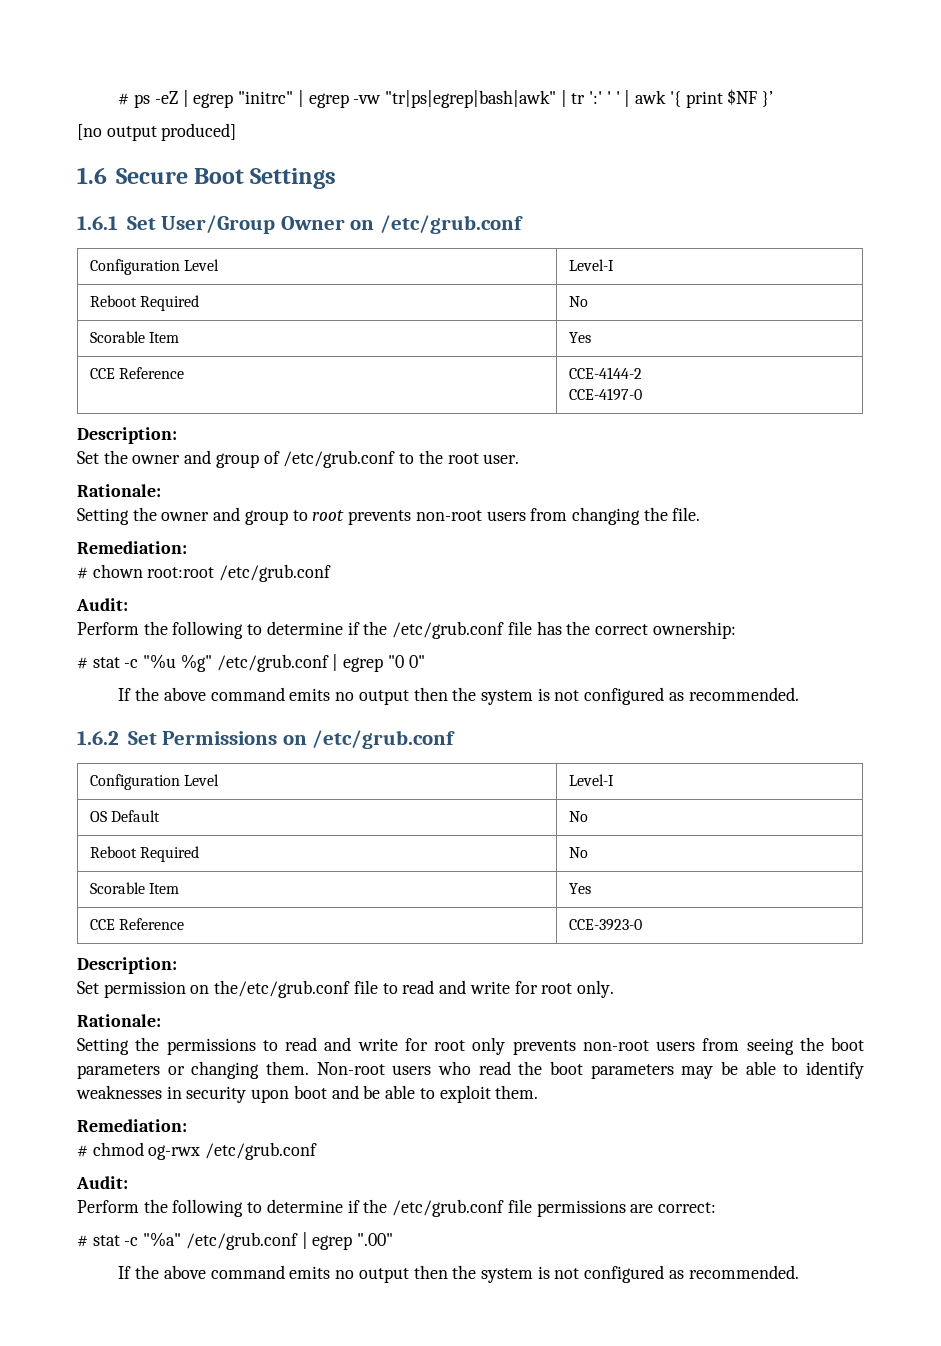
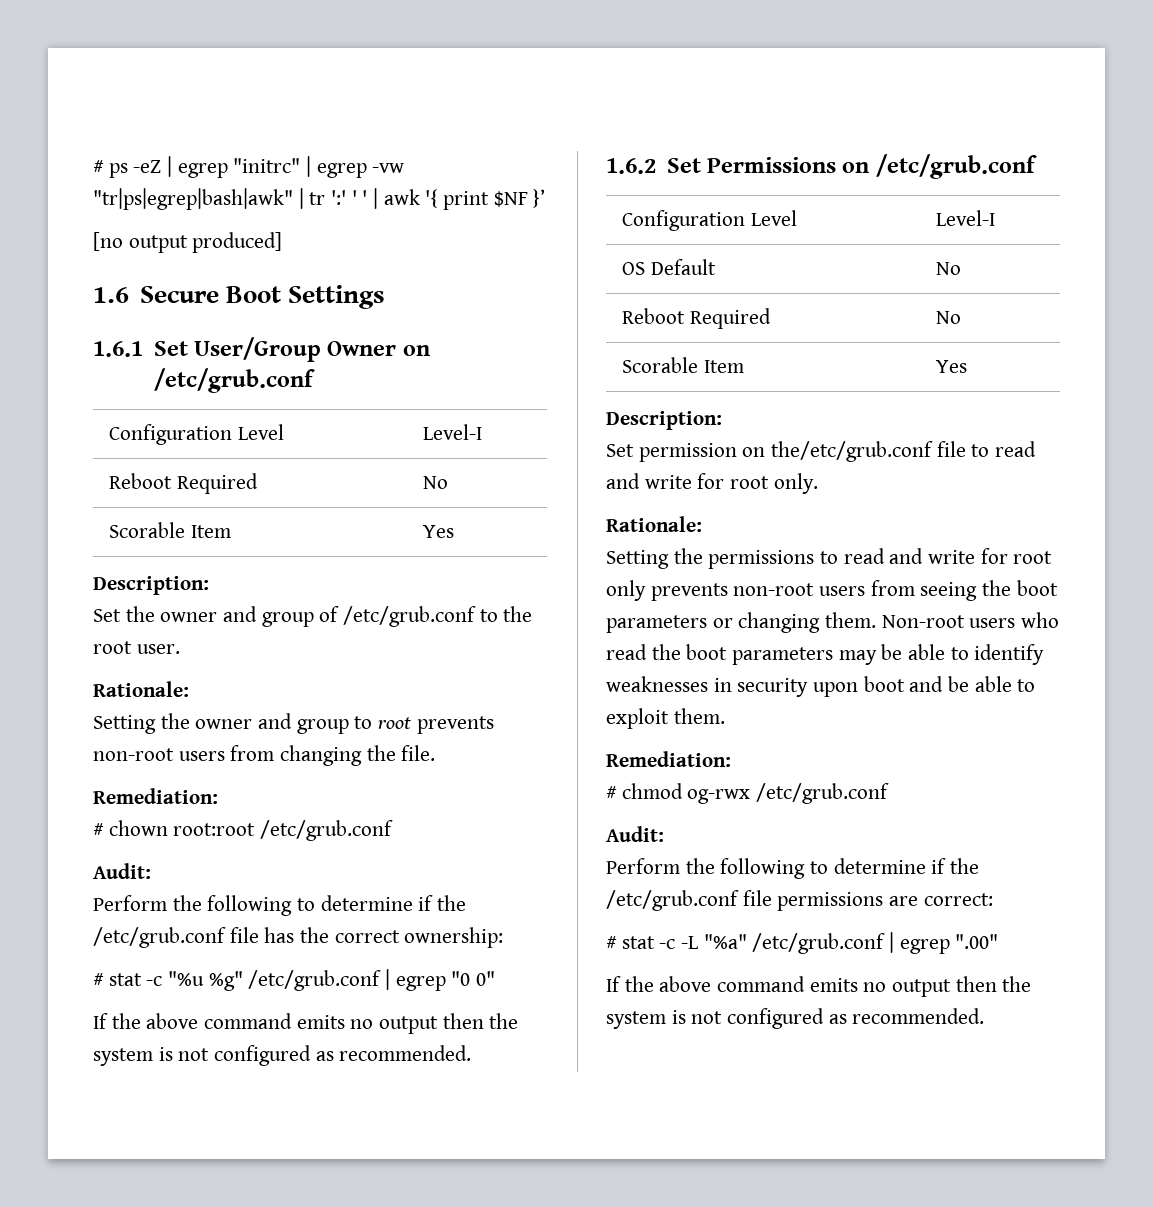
[89,367,185,379] [568,367,642,379] [568,388,642,401] // CCE Reference | CCE-4144-2 // CCE-4197-0 -> (455, 531) none
[89,918,185,930] [568,919,642,931] // CCE Reference | CCE-3923-0 -> (968, 366) none
(139, 1241) none -> [681,936,699,949] -L

